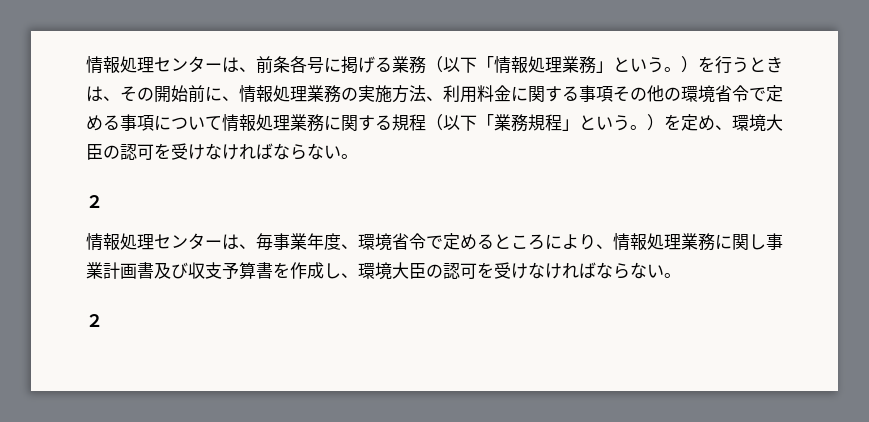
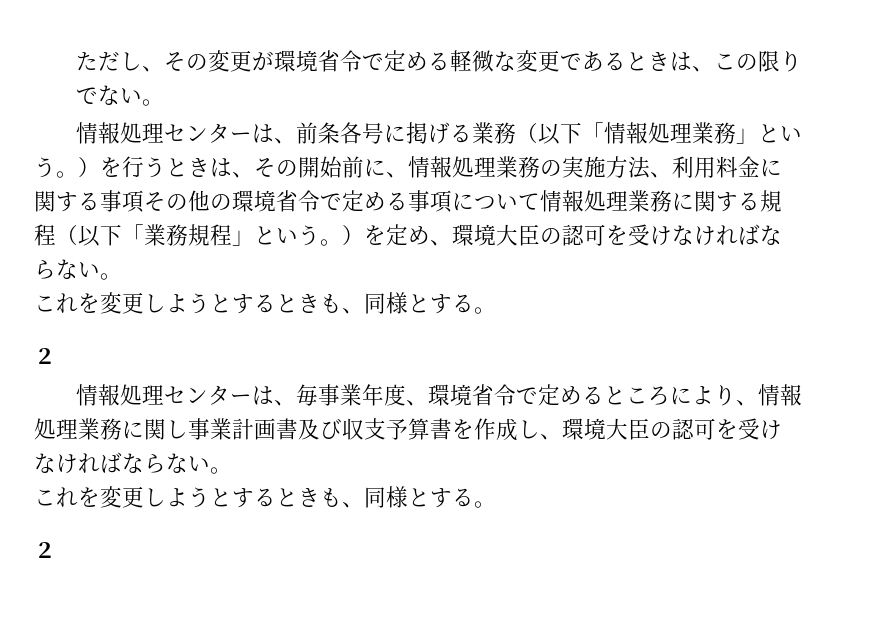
(86, 65) none -> [75,50,802,72] [75,85,164,106] ただし、その変更が環境省令で定める軽微な変更であるときは、この限りでない。 //
(358, 156) none -> [34,292,496,314] // これを変更しようとするときも、同様とする。
(681, 275) none -> [34,486,496,508] // これを変更しようとするときも、同様とする。

